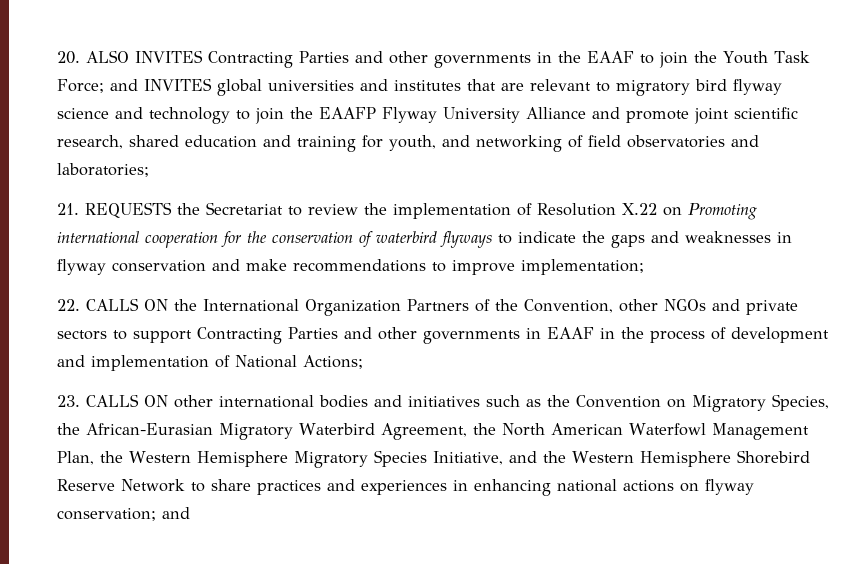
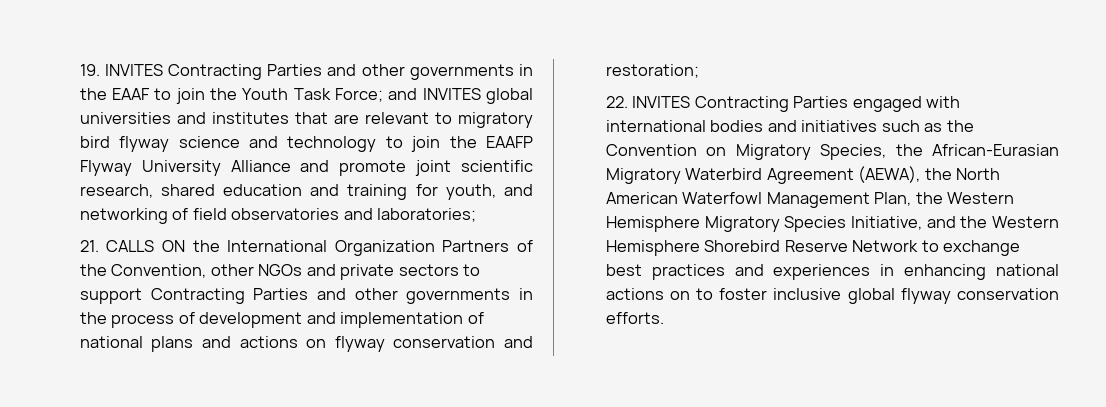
[56,50,129,64] 20. ALSO -> [79,64,100,76] 19.
[84,202,757,220] [56,231,792,248] [56,259,644,275] [56,299,80,311] REQUESTS the Secretariat to review the implementation of Resolution X.22 on Promoting international cooperation for the conservation of waterbird flyways to indicate the gaps and weaknesses in flyway conservation and make recommendations to improve implementation; // 22. -> (99, 246) none
[546,327,615,339] EAAF in -> (533, 294) none
[234,355,363,369] [56,394,213,408] National Actions; // 23. CALLS ON other -> [79,336,533,352] [605,64,699,78] [605,96,961,112] national plans and actions on flyway conservation and restoration; // 22. INVITES Contracting Parties engaged with
[380,423,467,440] Agreement, -> [766,166,921,184] Agreement (AEWA),
[210,479,251,491] share -> [943,240,1021,256] [605,264,642,276] exchange best
[704,479,754,495] [56,507,190,521] flyway conservation; and -> [696,288,1059,304] [605,312,664,324] to foster inclusive global flyway conservation efforts.

